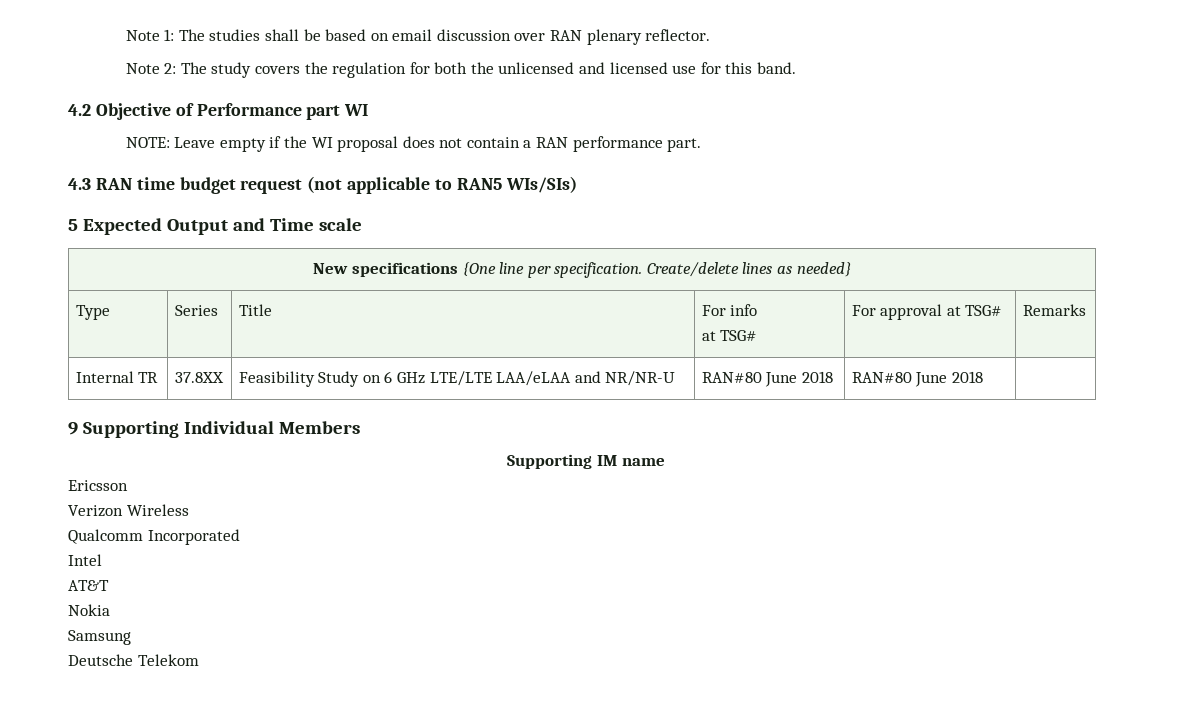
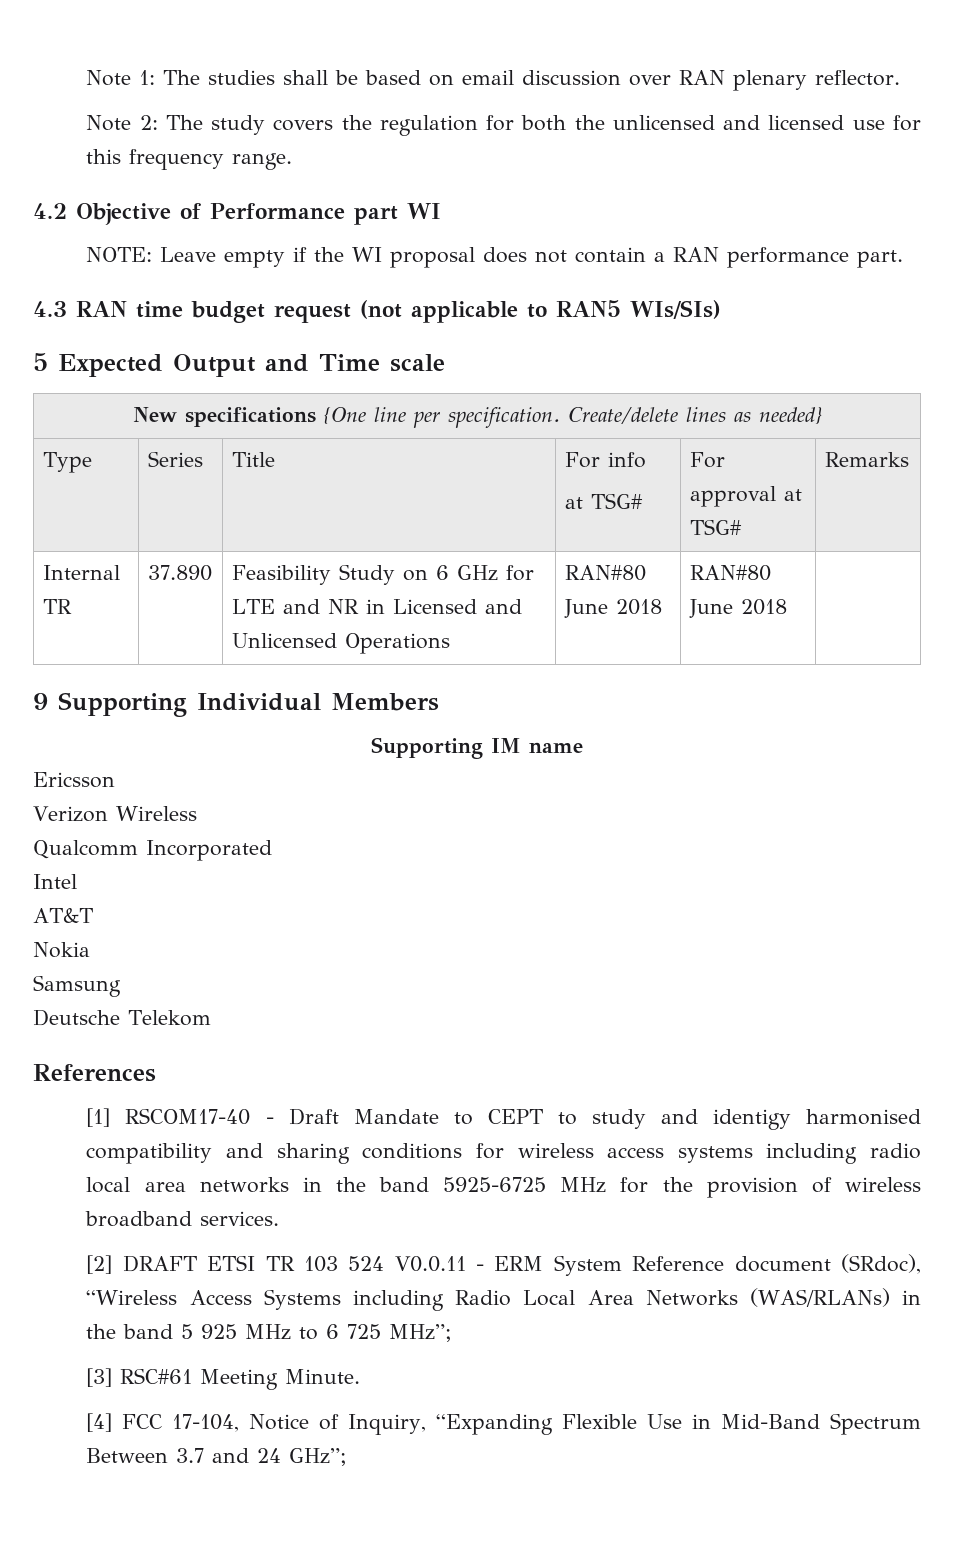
[757,62,797,74] band. -> [129,149,293,170] frequency range.
[174,372,224,383] 37.8XX -> [147,565,212,581] 37.890
[429,371,676,386] LTE/LTE LAA/eLAA and NR/NR-U -> [505,565,534,581] [231,599,522,614] [231,633,450,654] for LTE and NR in Licensed and Unlicensed Operations
(199, 660) none -> [33,1064,156,1082] [86,1108,921,1130] [86,1143,921,1164] [86,1177,921,1198] [85,1211,280,1227] [86,1254,921,1276] [86,1288,921,1311] [86,1324,453,1342] [86,1368,361,1390] [86,1413,922,1435] [86,1448,348,1466] // References // [1] RSCOM17-40 - Draft Mandate to CEPT to study and identigy harmonised compatibility and sharing conditions for wireless access systems including radio local area networks in the band 5925-6725 MHz for the provision of wireless broadband services. // [2] DRAFT ETSI TR 103 524 V0.0.11 - ERM System Reference document (SRdoc), “Wireless Access Systems including Radio Local Area Networks (WAS/RLANs) in the band 5 925 MHz to 6 725 MHz”; // [3] RSC#61 Meeting Minute. // [4] FCC 17-104, Notice of Inquiry, “Expanding Flexible Use in Mid-Band Spectrum Between 3.7 and 24 GHz”;

